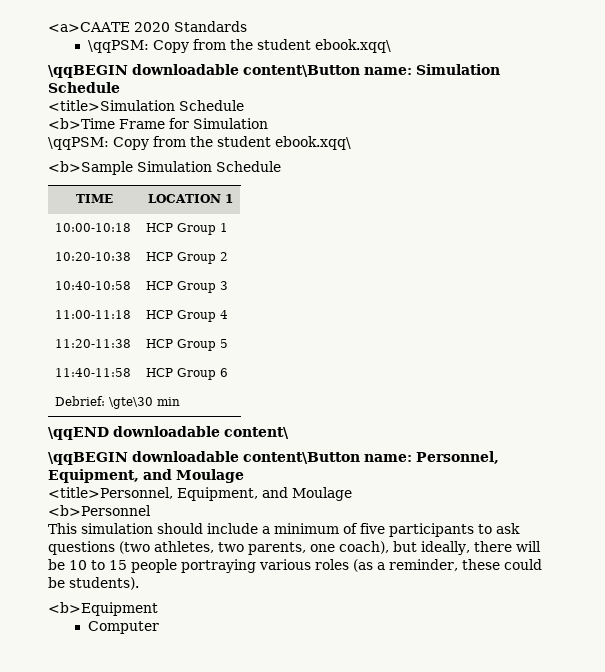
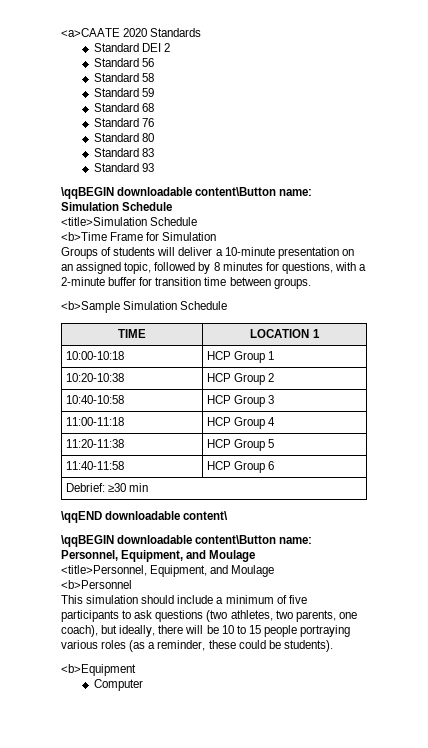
[87,39,391,53] \qqPSM: Copy from the student ebook.xqq\ -> [93,43,170,52] [93,58,154,67] [93,73,154,82] [93,88,154,97] [93,103,154,112] [93,118,154,127] [93,133,154,142] [93,148,154,157] [93,163,154,172] Standard DEI 2 // Standard 56 // Standard 58 // Standard 59 // Standard 68 // Standard 76 // Standard 80 // Standard 83 // Standard 93
[48,136,351,150] \qqPSM: Copy from the student ebook.xqq\ -> [61,247,354,259] [61,262,367,274] [61,277,311,289] Groups of students will deliver a 10-minute presentation on an assigned topic, followed by 8 minutes for questions, with a 2-minute buffer for transition time between groups.
[109,397,154,409] \gte\30 -> [107,483,126,492] ≥30

